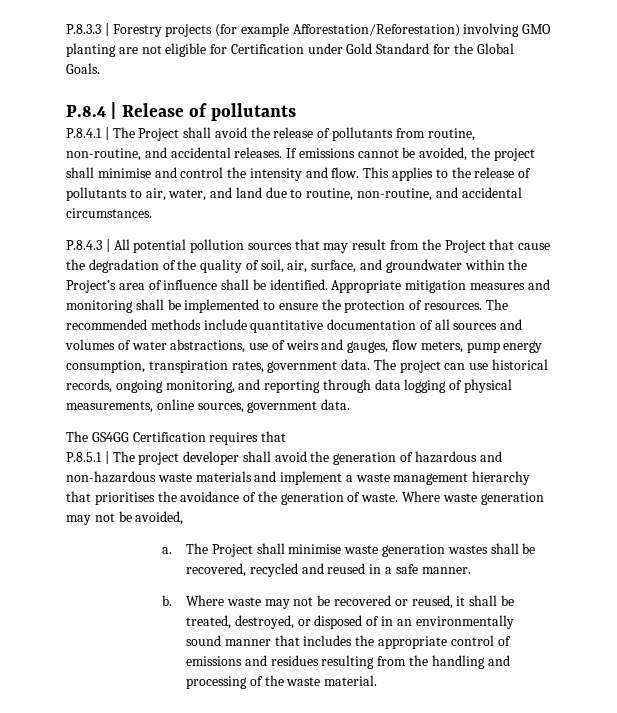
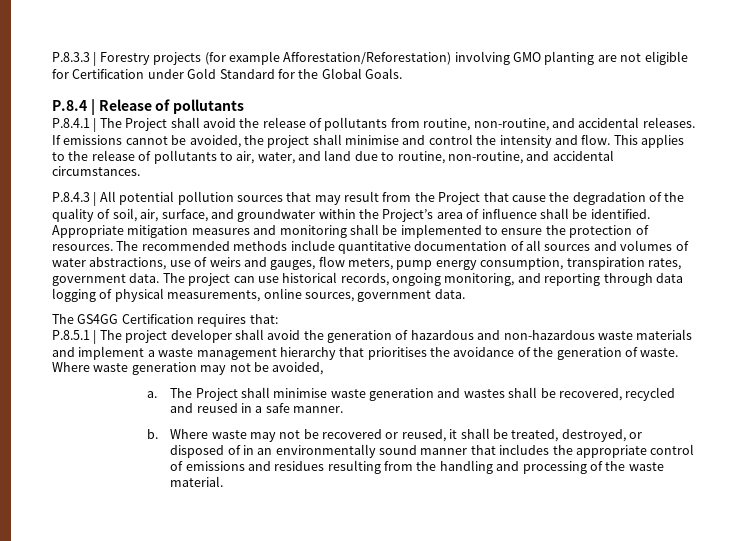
[261,431,287,442] that -> [249,314,278,324] that:
(445, 550) none -> [437,388,461,398] and

